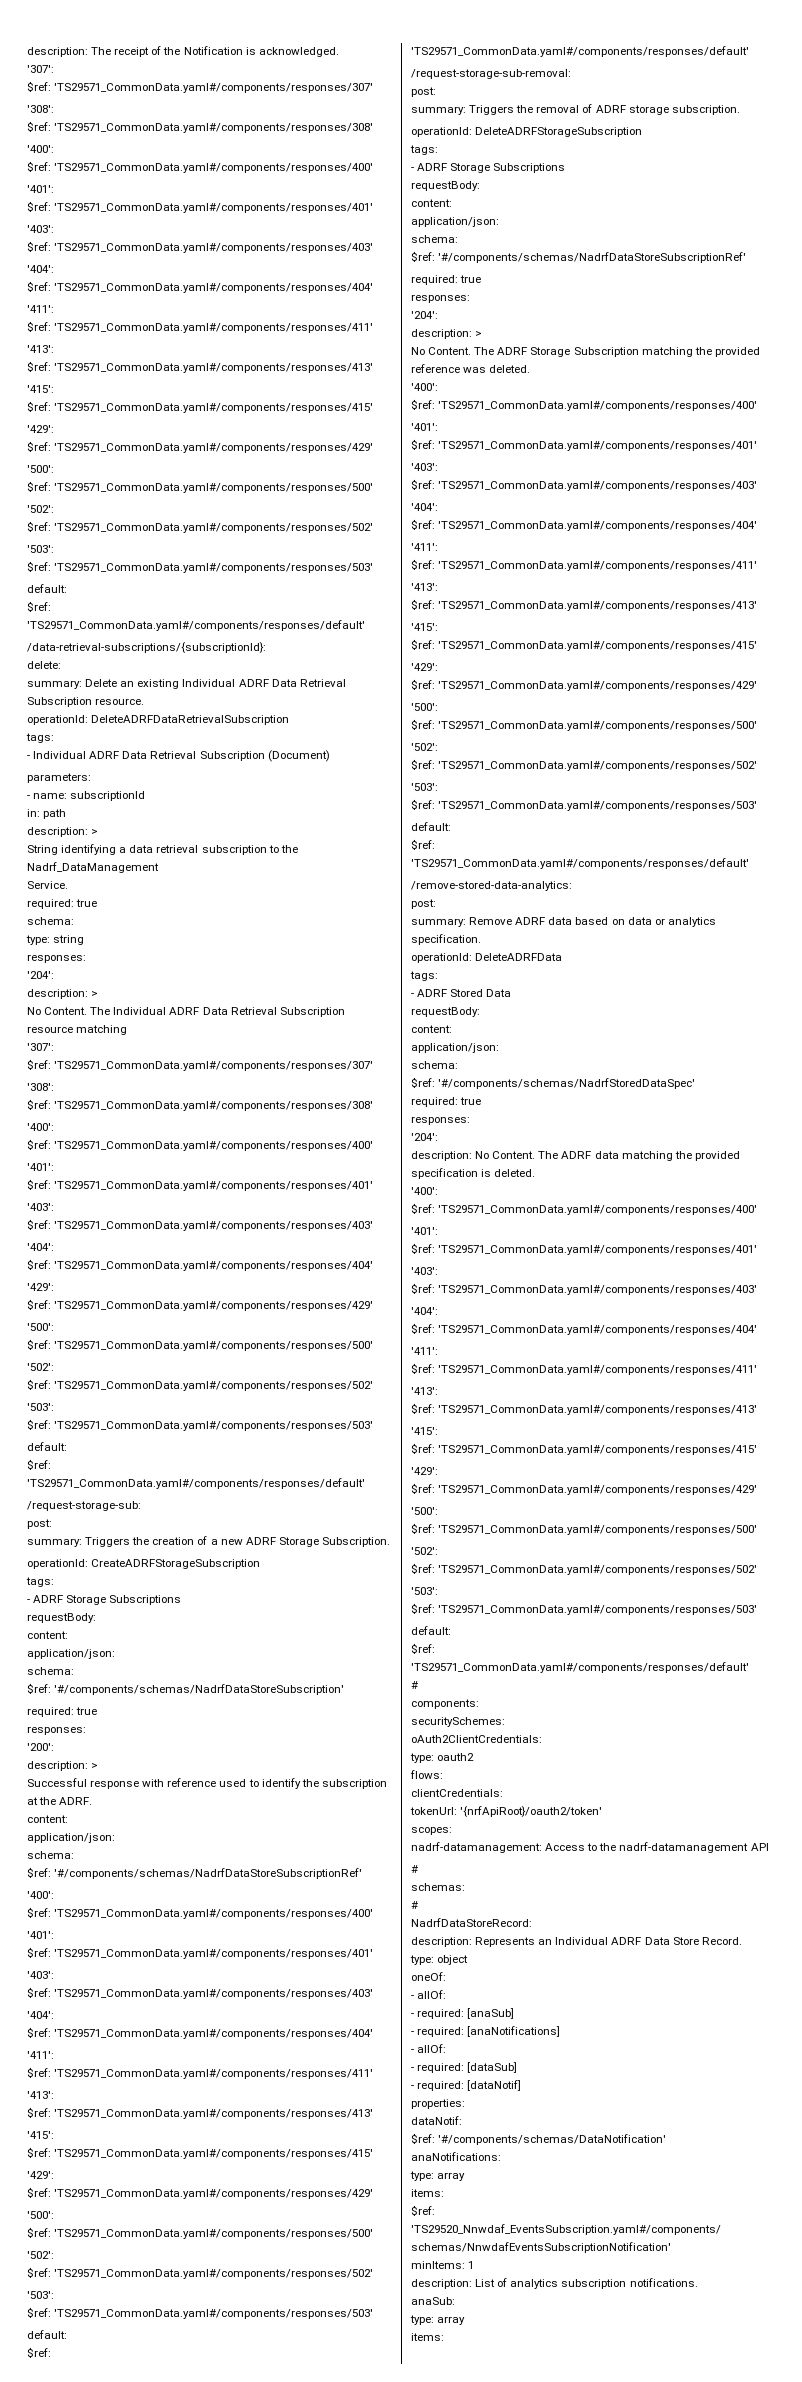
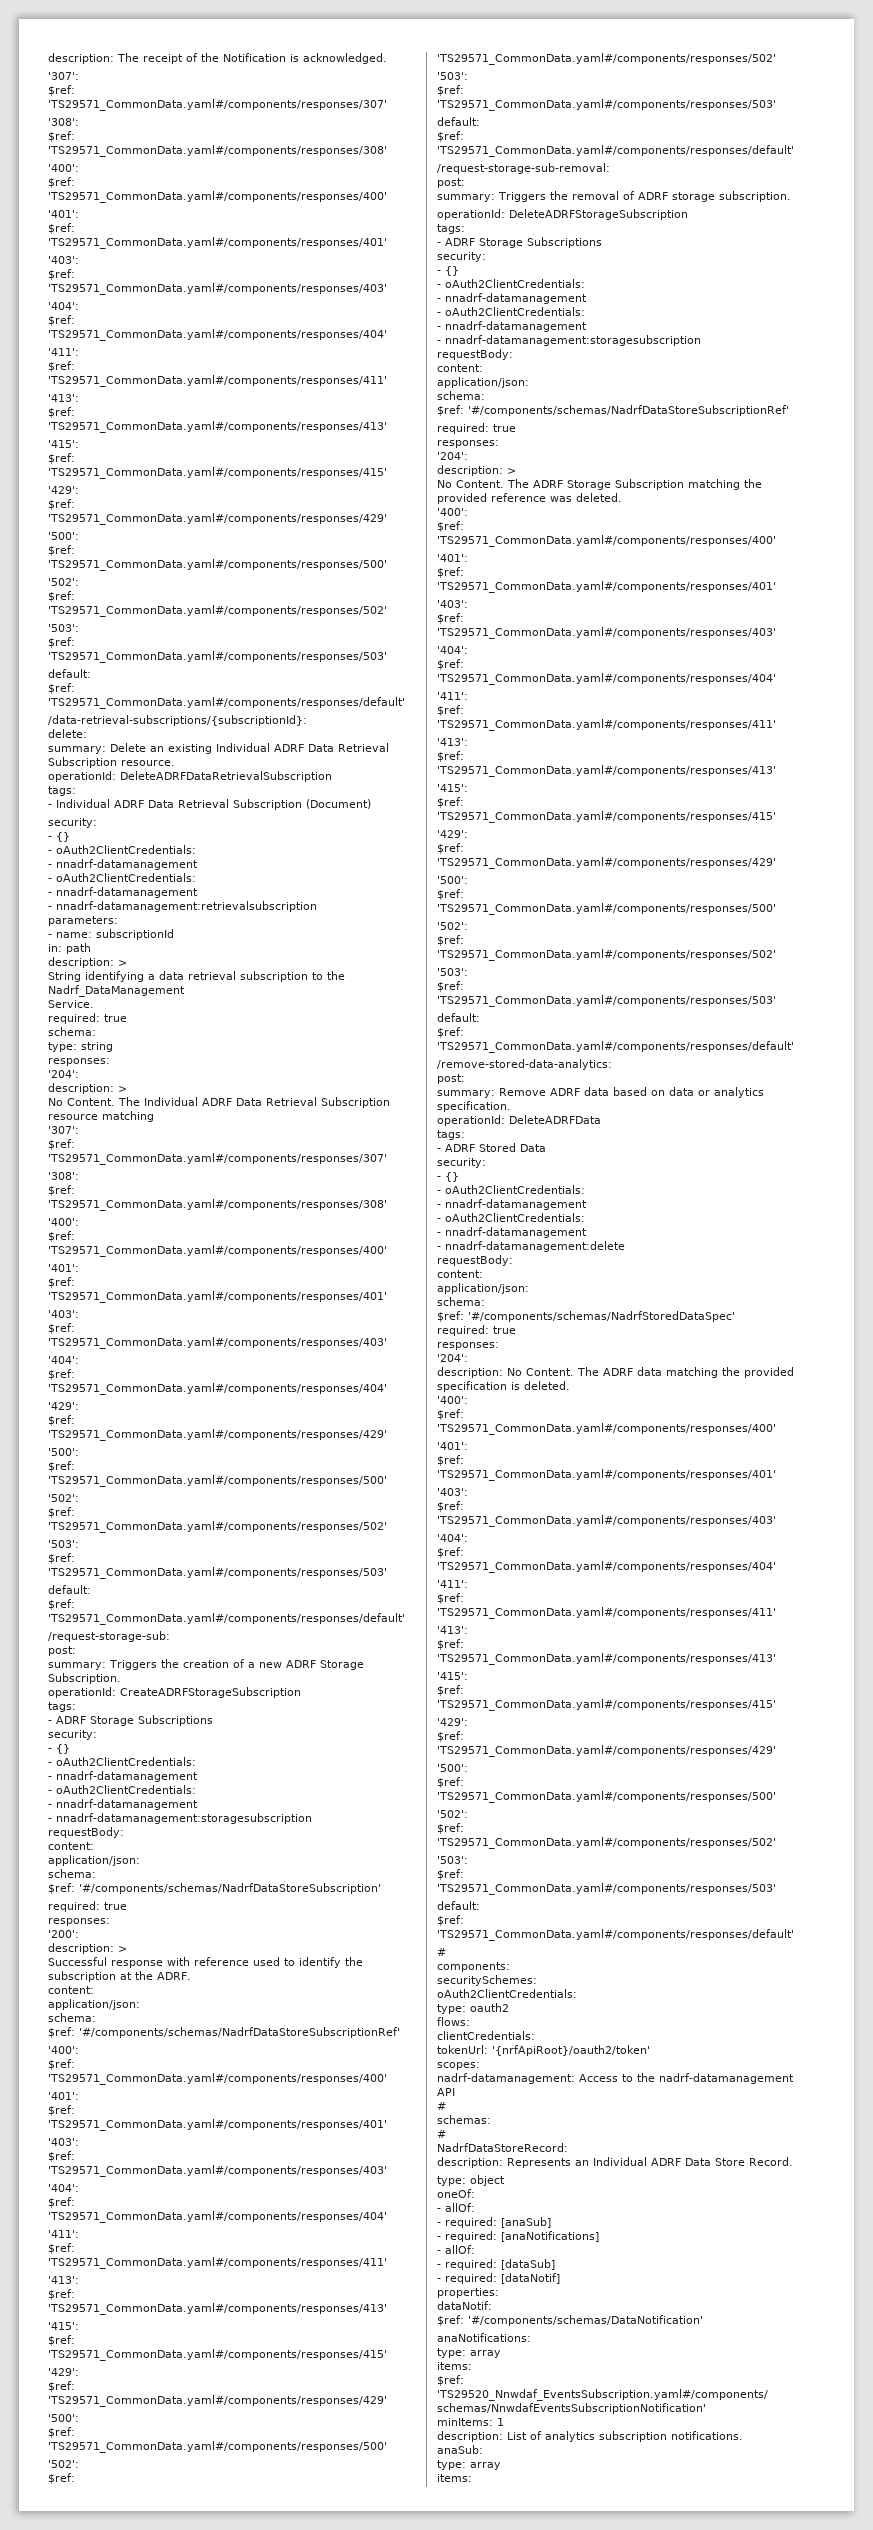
(330, 756) none -> [48,818,97,828] [48,832,70,842] [48,845,196,854] [48,859,198,870] [48,873,196,882] [48,887,198,898] [48,901,317,912] // security: // - {} // - oAuth2ClientCredentials: // - nnadrf-datamanagement // - oAuth2ClientCredentials: // - nnadrf-datamanagement // - nnadrf-datamanagement:retrievalsubscription
(182, 1600) none -> [48,1730,97,1740] [48,1744,70,1754] [48,1757,196,1766] [48,1771,198,1782] [48,1785,196,1794] [48,1799,198,1810] [48,1813,312,1824] // security: // - {} // - oAuth2ClientCredentials: // - nnadrf-datamanagement // - oAuth2ClientCredentials: // - nnadrf-datamanagement // - nnadrf-datamanagement:storagesubscription
(566, 168) none -> [437,252,486,262] [437,266,459,276] [437,279,585,288] [437,293,587,304] [437,307,585,316] [437,321,587,332] [437,335,701,346] // security: // - {} // - oAuth2ClientCredentials: // - nnadrf-datamanagement // - oAuth2ClientCredentials: // - nnadrf-datamanagement // - nnadrf-datamanagement:storagesubscription
(512, 993) none -> [437,1158,486,1168] [437,1172,459,1182] [437,1185,585,1194] [437,1199,587,1210] [437,1213,585,1222] [437,1227,587,1238] [437,1241,625,1252] // security: // - {} // - oAuth2ClientCredentials: // - nnadrf-datamanagement // - oAuth2ClientCredentials: // - nnadrf-datamanagement // - nnadrf-datamanagement:delete

